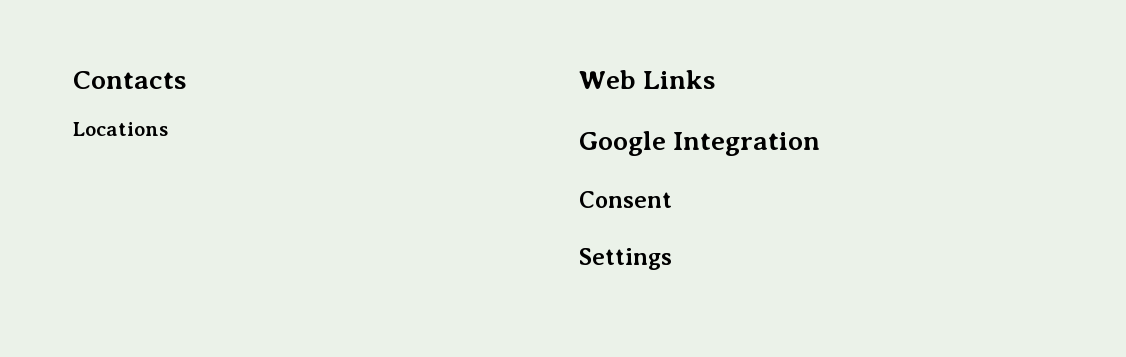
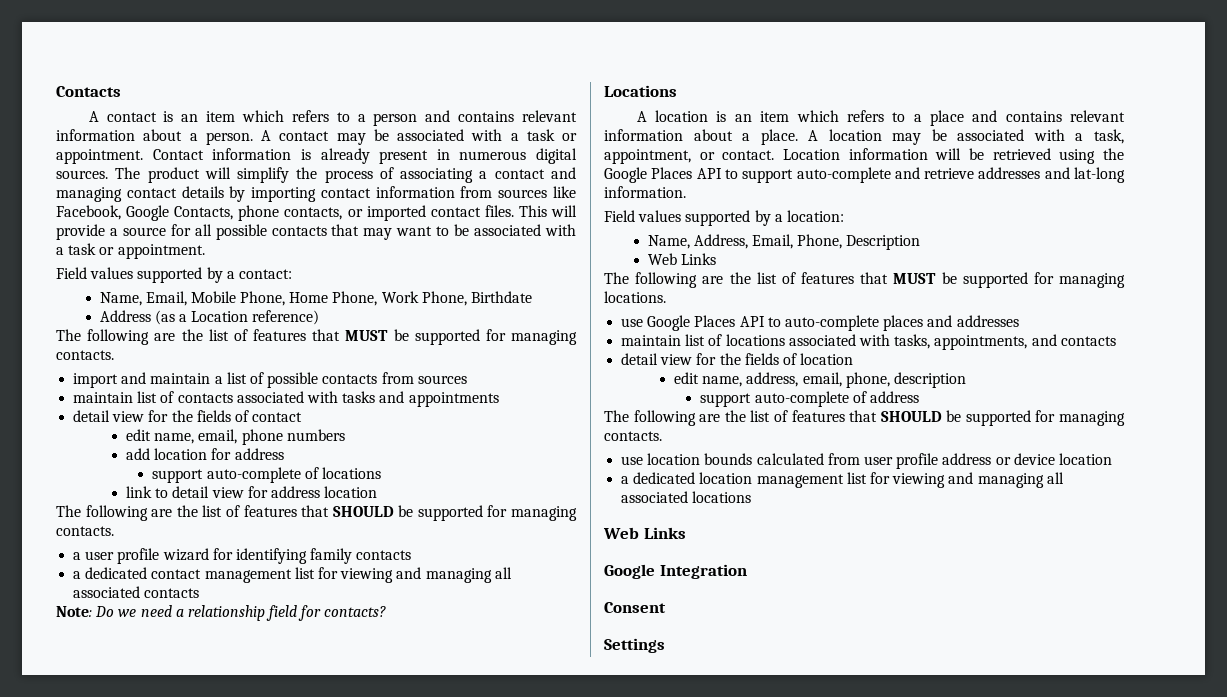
[73,122,168,136] Locations -> [88,110,577,126] [56,129,577,145] [56,148,577,164] [56,167,576,183] [56,186,576,202] [56,205,578,221] [56,224,576,240] [56,243,205,259] [56,267,292,283] [99,291,532,306] [99,310,320,325] [56,329,577,345] [56,350,114,360] [73,372,467,388] [73,391,499,407] [73,410,303,422] [125,429,345,445] [125,448,284,460] [152,467,381,483] [125,486,378,498] [56,505,577,521] [56,526,114,536] [73,548,412,564] [73,567,512,583] [73,586,200,598] [56,605,387,621] [604,85,677,97] [636,110,1125,126] [604,129,1124,145] [604,148,1124,164] [604,167,1125,183] [604,186,686,198] [604,210,844,226] [647,234,921,250] [647,253,716,265] [604,272,1125,288] [604,291,666,303] [621,315,1019,331] [621,334,1116,350] [621,353,854,365] [673,372,966,388] [700,391,919,407] [604,410,1125,426] [604,431,662,441] [621,453,1112,469] [621,472,1064,488] [621,491,752,503] A contact is an item which refers to a person and contains relevant information about a person. A contact may be associated with a task or appointment. Contact information is already present in numerous digital sources. The product will simplify the process of associating a contact and managing contact details by importing contact information from sources like Facebook, Google Contacts, phone contacts, or imported contact files. This will provide a source for all possible contacts that may want to be associated with a task or appointment. // Field values supported by a contact: // Name, Email, Mobile Phone, Home Phone, Work Phone, Birthdate // Address (as a Location reference) // The following are the list of features that MUST be supported for managing contacts. // import and maintain a list of possible contacts from sources // maintain list of contacts associated with tasks and appointments // detail view for the fields of contact // edit name, email, phone numbers // add location for address // support auto-complete of locations // link to detail view for address location // The following are the list of features that SHOULD be supported for managing contacts. // a user profile wizard for identifying family contacts // a dedicated contact management list for viewing and managing all associated contacts // Note: Do we need a relationship field for contacts? // Locations // A location is an item which refers to a place and contains relevant information about a place. A location may be associated with a task, appointment, or contact. Location information will be retrieved using the Google Places API to support auto-complete and retrieve addresses and lat-long information. // Field values supported by a location: // Name, Address, Email, Phone, Description // Web Links // The following are the list of features that MUST be supported for managing locations. // use Google Places API to auto-complete places and addresses // maintain list of locations associated with tasks, appointments, and contacts // detail view for the fields of location // edit name, address, email, phone, description // support auto-complete of address // The following are the list of features that SHOULD be supported for managing contacts. // use location bounds calculated from user profile address or device location // a dedicated location management list for viewing and managing all associated locations

